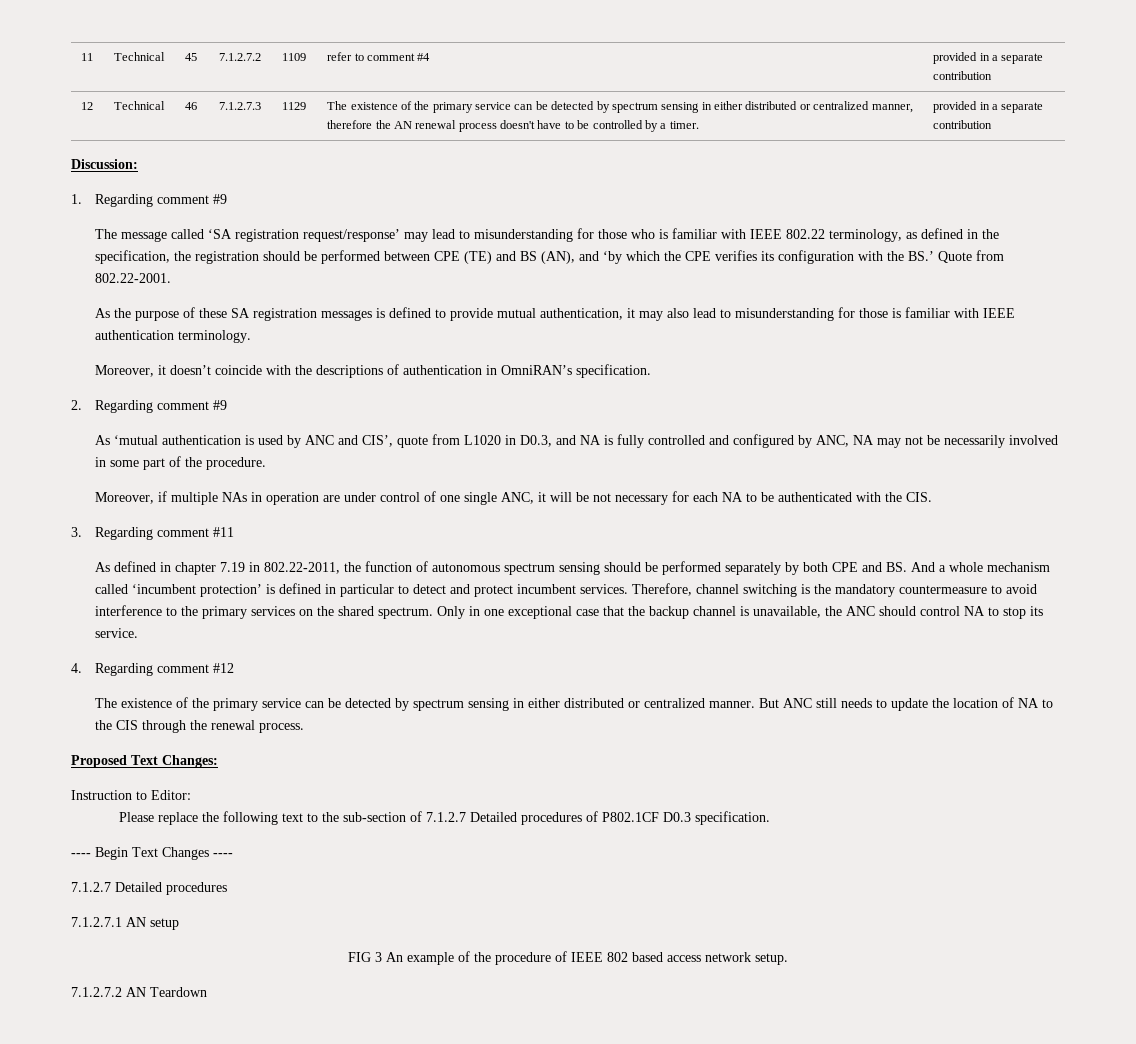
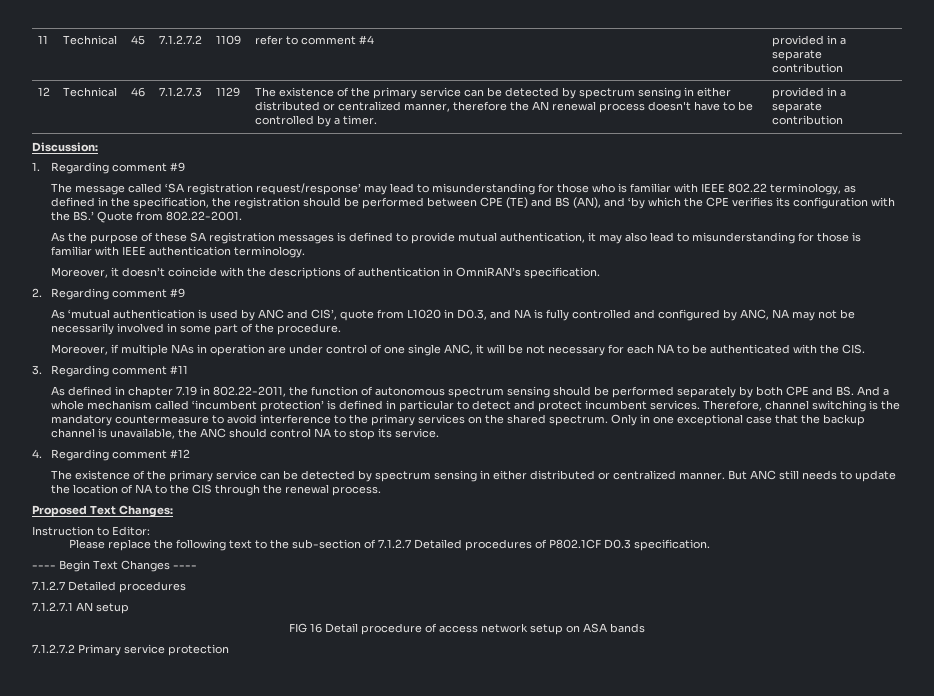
[375,951,788,965] [71,987,207,997] 3 An example of the procedure of IEEE 802 based access network setup. // 7.1.2.7.2 AN Teardown -> [310,623,645,635] [32,644,229,656] 16 Detail procedure of access network setup on ASA bands // 7.1.2.7.2 Primary service protection

